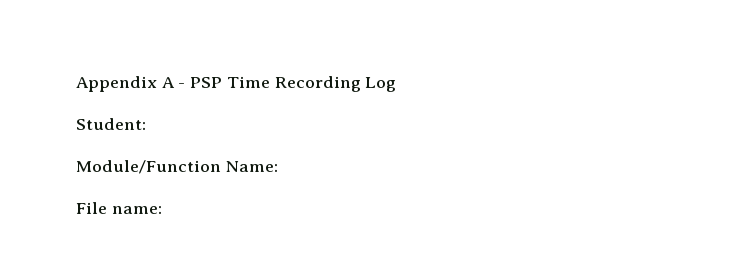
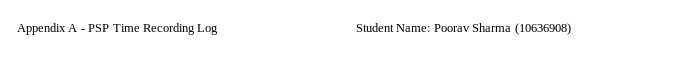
[76,118,146,130] [76,160,221,174] Student: // Module/Function -> [356,23,394,32] Student
[76,202,162,214] // File name: -> [433,23,571,35] Poorav Sharma (10636908)

